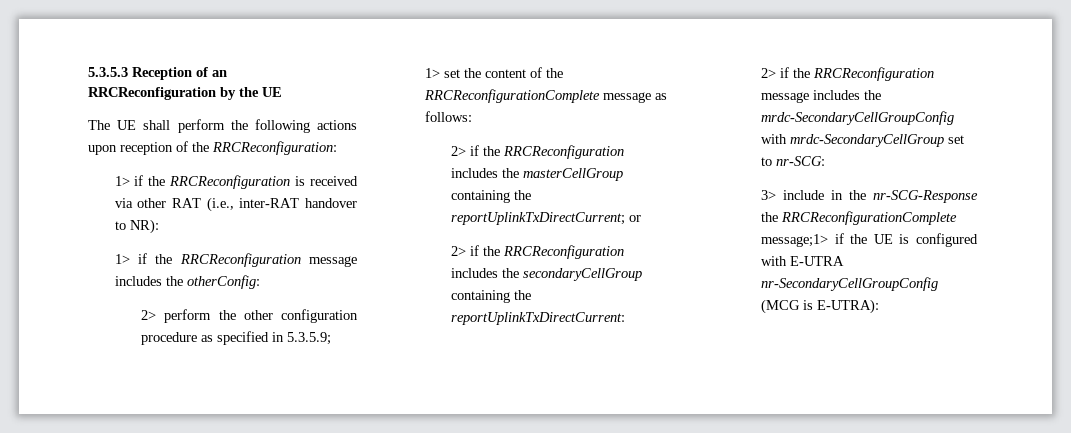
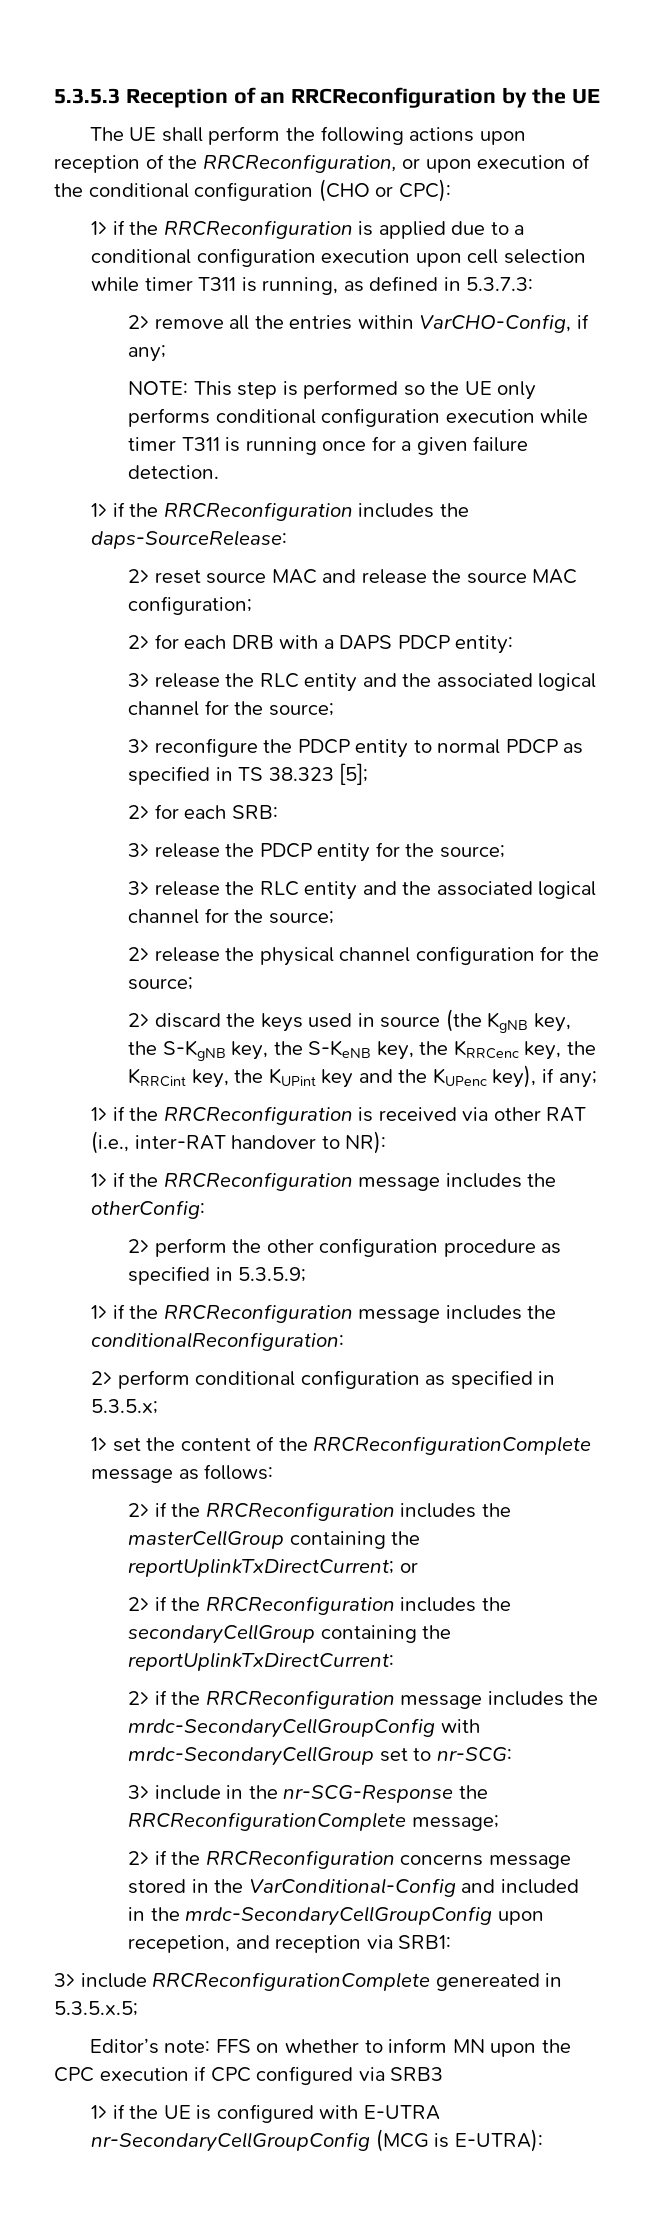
[212,141,337,155] RRCReconfiguration: -> [202,154,590,173] [54,179,451,202] [91,220,525,239] [91,248,586,267] [91,276,534,295] [128,314,589,333] [128,345,167,362] [128,380,537,400] [128,408,589,427] [128,436,529,455] [128,465,220,479] [91,502,469,521] [91,530,288,549] [128,569,578,584] [128,596,253,615] [128,634,514,654] [128,673,597,692] [128,700,334,716] [128,738,584,758] [128,763,369,785] [128,804,278,819] [128,842,505,862] [128,881,597,900] [128,908,334,924] [128,946,599,966] [128,977,194,990] [128,1009,571,1033] [128,1040,596,1061] [128,1065,597,1088] RRCReconfiguration, or upon execution of the conditional configuration (CHO or CPC): // 1> if the RRCReconfiguration is applied due to a conditional configuration execution upon cell selection while timer T311 is running, as defined in 5.3.7.3: // 2> remove all the entries within VarCHO-Config, if any; // NOTE: This step is performed so the UE only performs conditional configuration execution while timer T311 is running once for a given failure detection. // 1> if the RRCReconfiguration includes the daps-SourceRelease: // 2> reset source MAC and release the source MAC configuration; // 2> for each DRB with a DAPS PDCP entity: // 3> release the RLC entity and the associated logical channel for the source; // 3> reconfigure the PDCP entity to normal PDCP as specified in TS 38.323 [5]; // 2> for each SRB: // 3> release the PDCP entity for the source; // 3> release the RLC entity and the associated logical channel for the source; // 2> release the physical channel configuration for the source; // 2> discard the keys used in source (the KgNB key, the S-KgNB key, the S-KeNB key, the KRRCenc key, the KRRCint key, the KUPint key and the KUPenc key), if any;
(332, 338) none -> [91,1304,557,1323] [91,1332,345,1351] [91,1370,556,1389] [91,1399,159,1414] // 1> if the RRCReconfiguration message includes the conditionalReconfiguration: // 2> perform conditional configuration as specified in 5.3.5.x;
[761,234,829,247] message;1> -> [411,1815,499,1831] [128,1850,571,1869] [128,1878,579,1897] [128,1906,544,1926] [128,1935,452,1953] [54,1972,563,1991] [54,2001,138,2016] [89,2038,571,2057] [54,2066,444,2085] [91,2105,108,2119] message; // 2> if the RRCReconfiguration concerns message stored in the VarConditional-Config and included in the mrdc-SecondaryCellGroupConfig upon recepetion, and reception via SRB1: // 3> include RRCReconfigurationComplete genereated in 5.3.5.x.5; // Editor’s note: FFS on whether to inform MN upon the CPC execution if CPC configured via SRB3 // 1>

